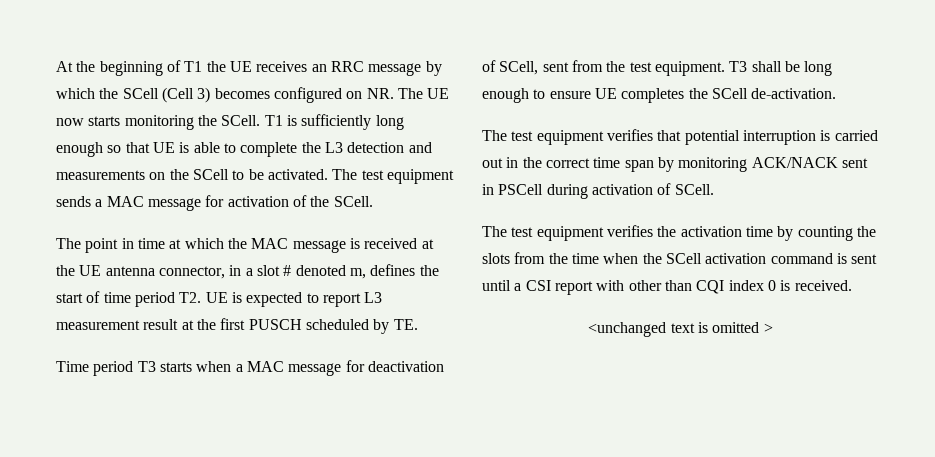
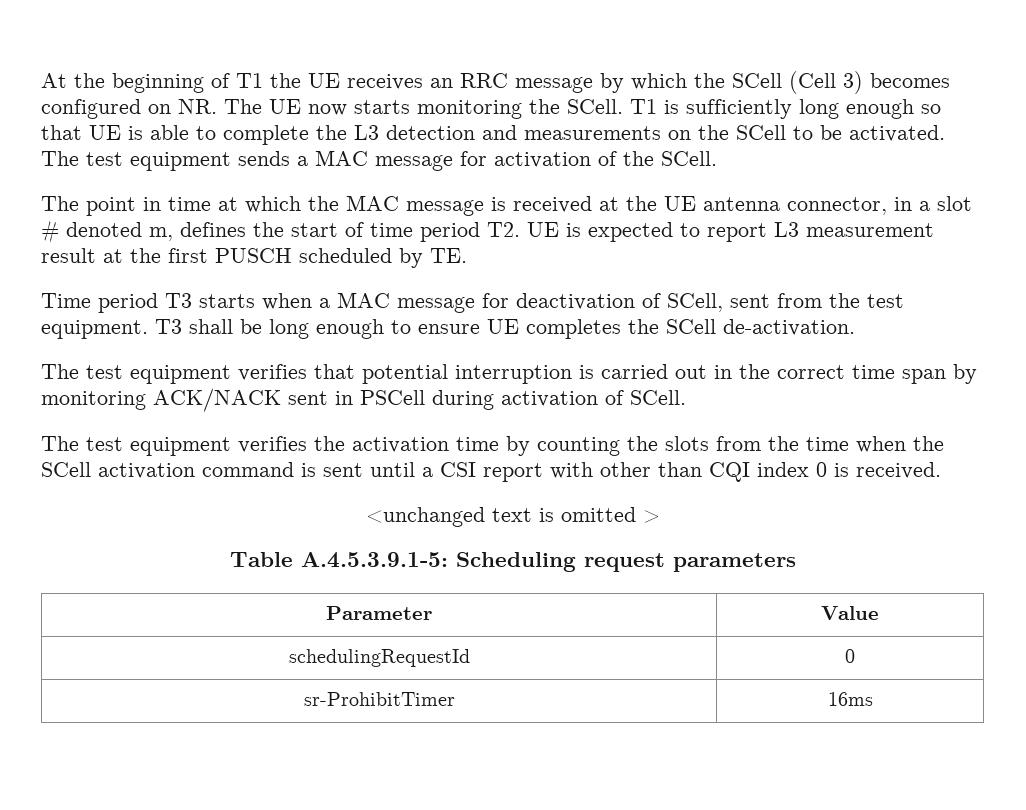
(773, 328) none -> [230,552,796,572] [326,606,432,620] [821,606,879,620] [288,649,470,667] [845,649,855,663] [303,692,455,706] [827,692,873,706] // Table A.4.5.3.9.1-5: Scheduling request parameters // Parameter | Value // schedulingRequestId | 0 // sr-ProhibitTimer | 16ms

